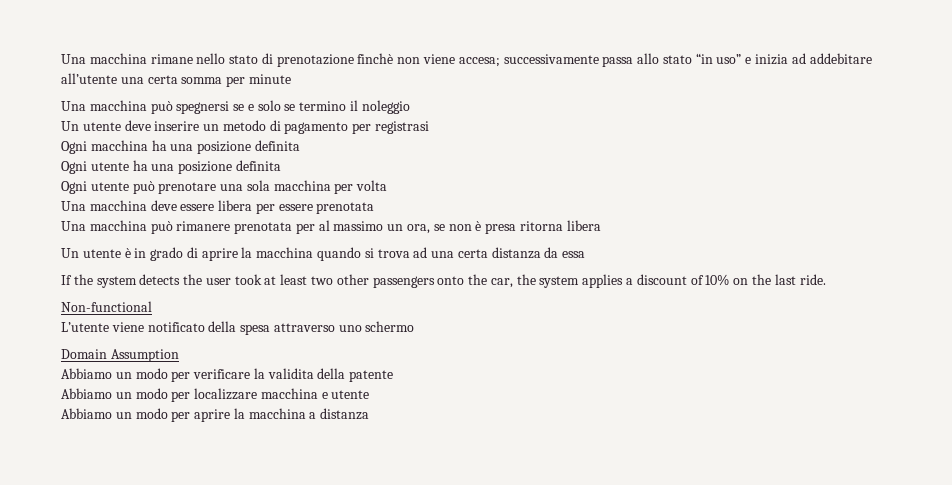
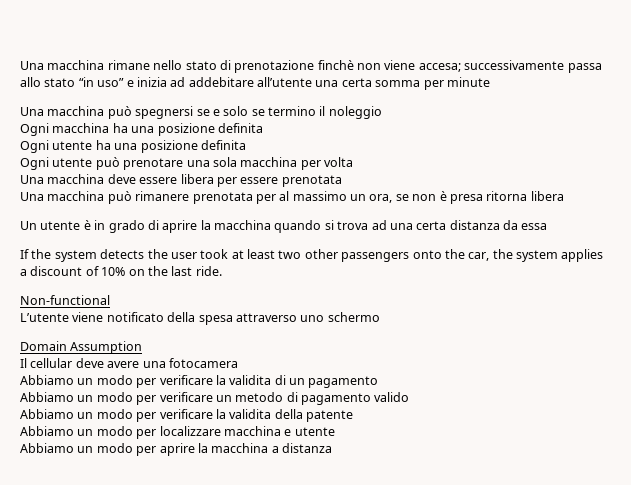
[61,120,430,134] // Un utente deve inserire un metodo di pagamento per registrasi -> (382, 112) none
(179, 355) none -> [20,358,238,368] [20,375,379,388] [20,392,410,405] // Il cellular deve avere una fotocamera // Abbiamo un modo per verificare la validita di un pagamento // Abbiamo un modo per verificare un metodo di pagamento valido

